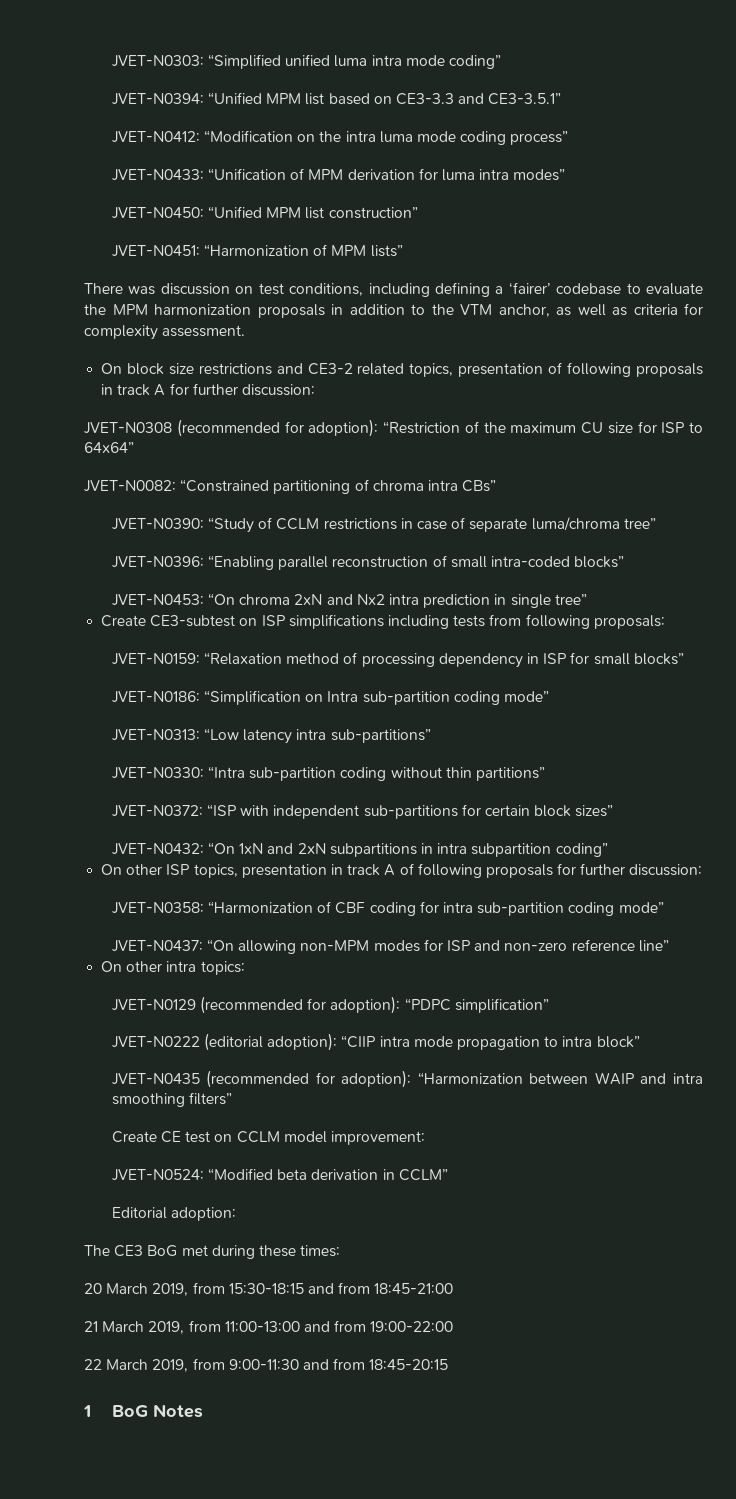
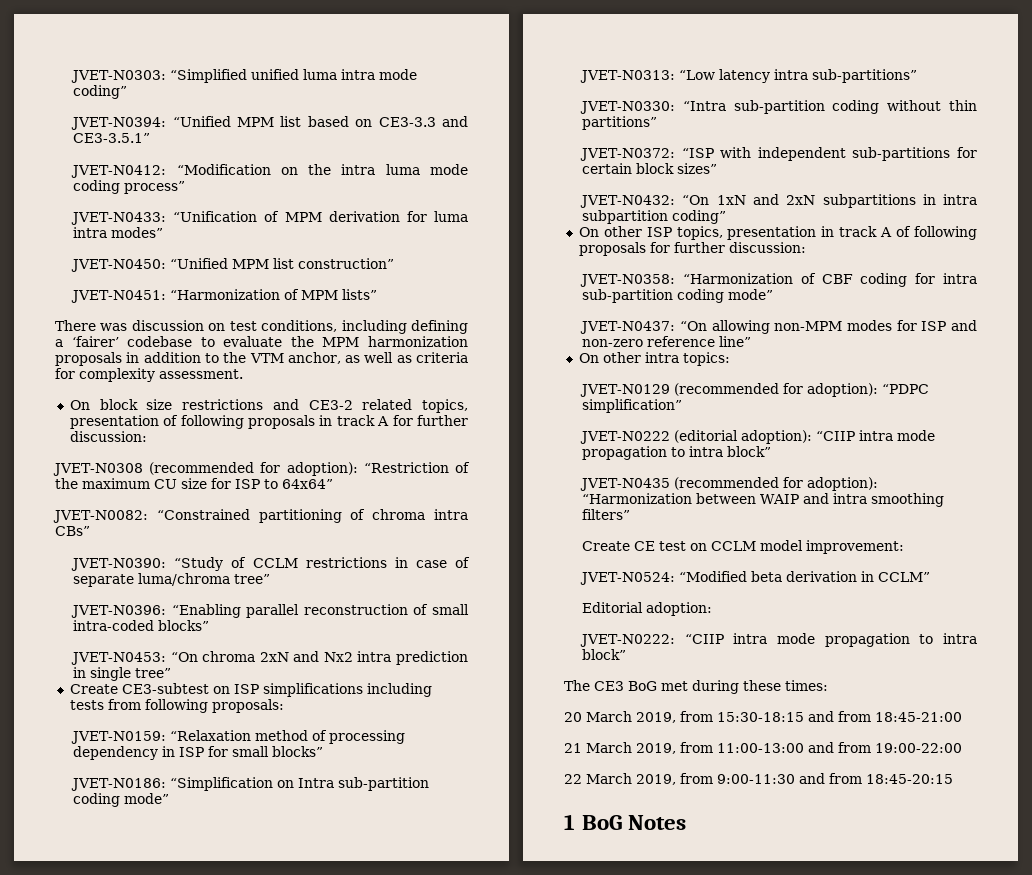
(237, 1214) none -> [580,633,977,647] [582,649,627,660] // JVET-N0222: “CIIP intra mode propagation to intra block”

